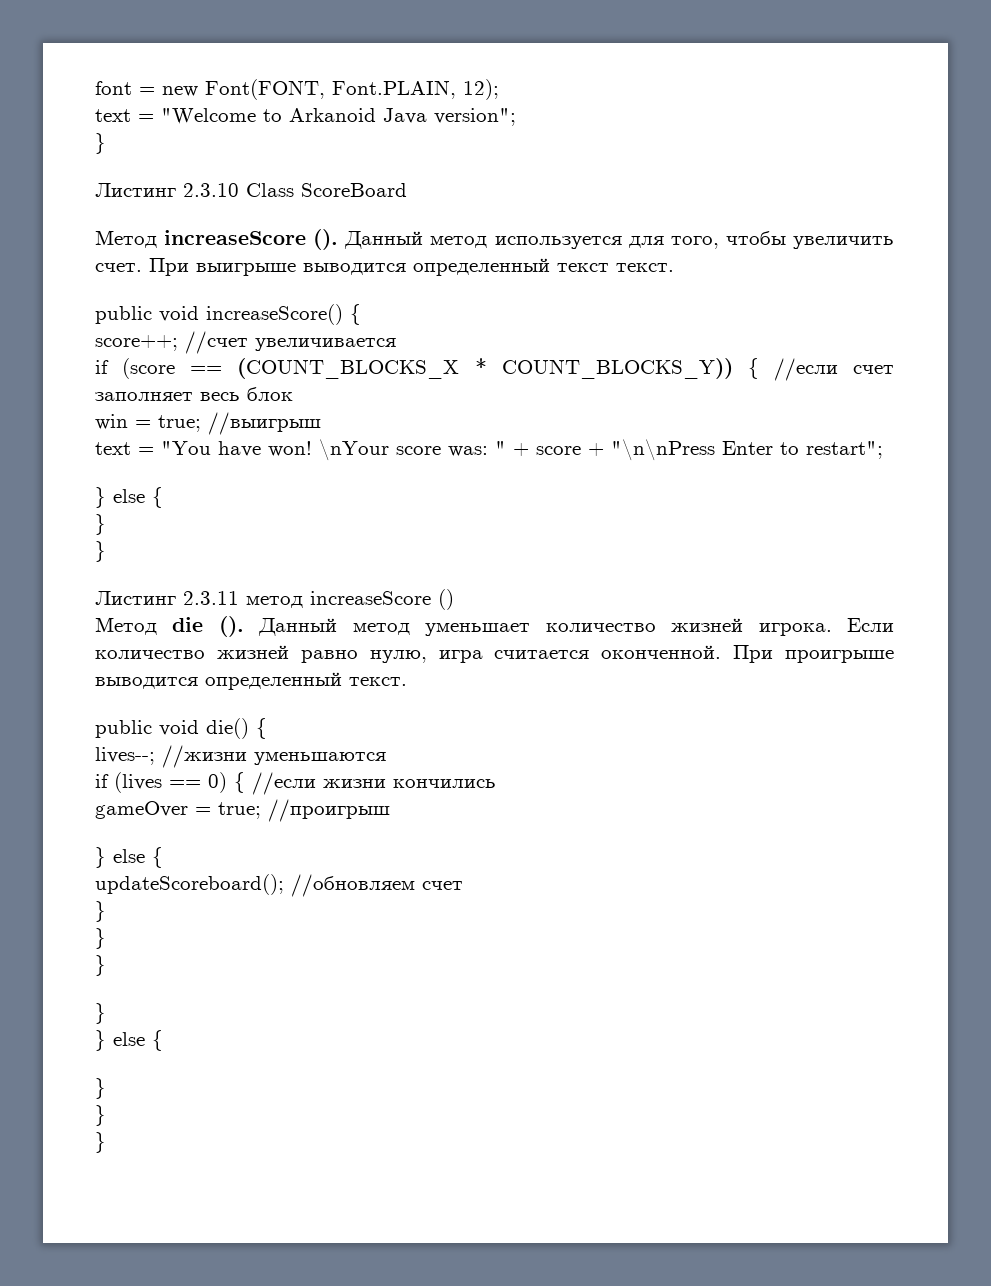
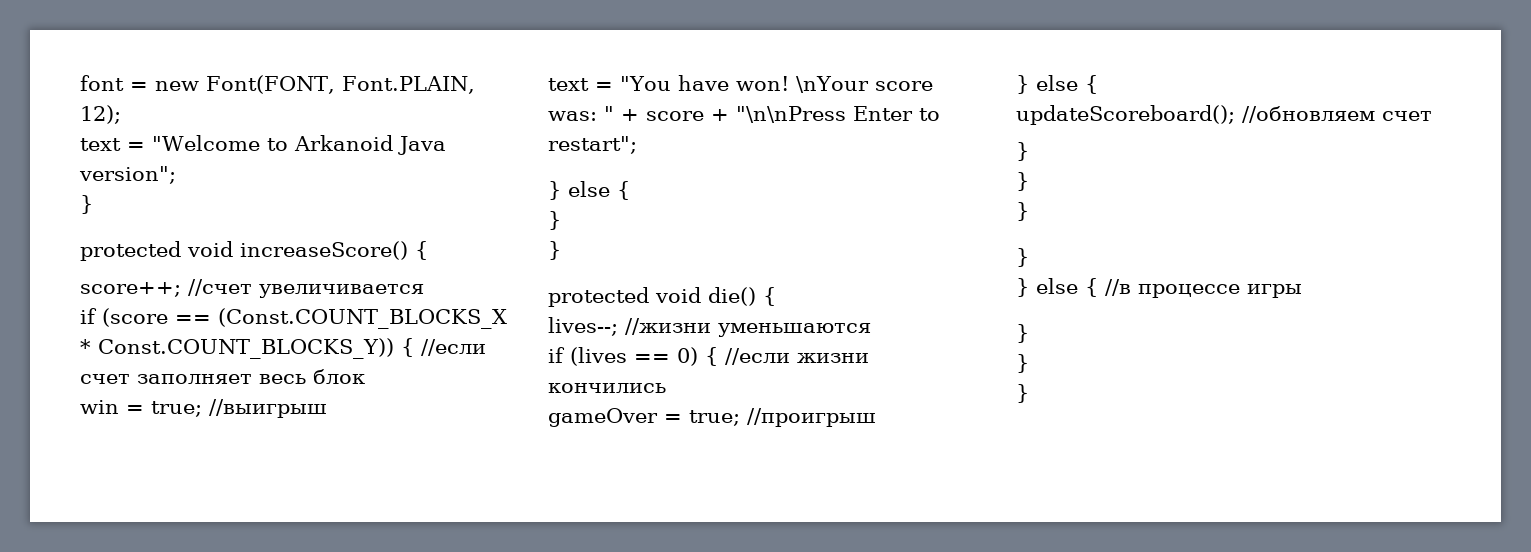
[95,183,407,197] [95,229,894,250] [95,258,674,276] [95,306,152,324] Листинг 2.3.10 Class ScoreBoard // Метод increaseScore (). Данный метод используется для того, чтобы увеличить счет. При выигрыше выводится определенный текст текст. // public -> [80,241,181,261] protected
[237,358,733,379] (COUNT_BLOCKS_X * COUNT_BLOCKS_Y)) -> [218,308,507,329] [80,338,394,359] (Const.COUNT_BLOCKS_X * Const.COUNT_BLOCKS_Y))
[95,589,454,610] [95,616,895,637] [95,645,894,663] [95,672,407,690] [95,720,152,738] Листинг 2.3.11 метод increaseScore () // Метод die (). Данный метод уменьшает количество жизней игрока. Если количество жизней равно нулю, игра считается оконченной. При проигрыше выводится определенный текст. // public -> [548,287,649,307] protected
(163, 1040) none -> [1105,279,1302,298] //в процессе игры

